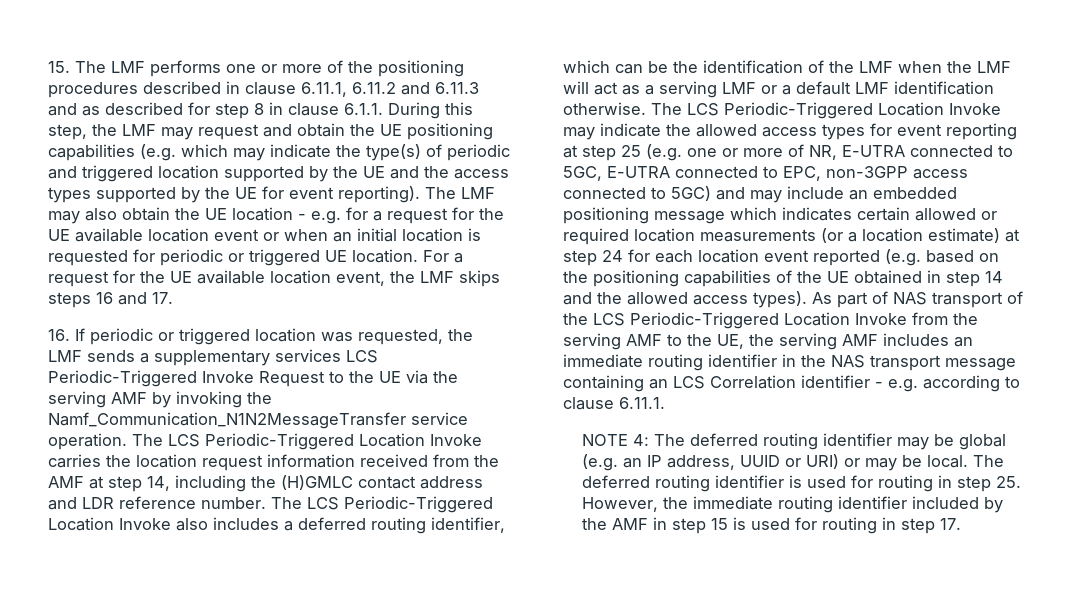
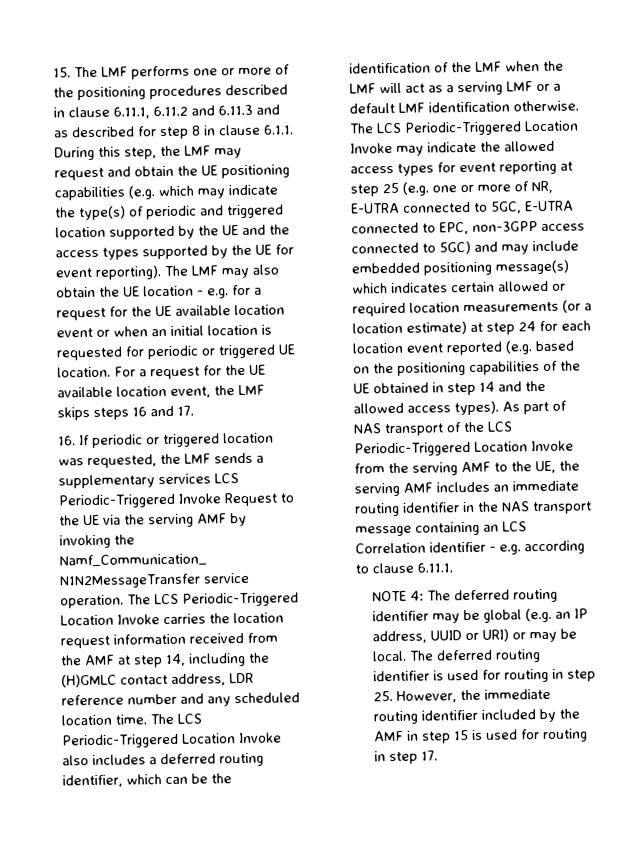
[419,476,483,489] [47,496,266,510] address and LDR reference number. -> [171,672,255,686] [61,692,301,707] [61,714,148,726] address, LDR reference number and any scheduled location time.
[848,190,868,200] an -> (580, 246) none
[653,211,725,224] message -> [495,259,570,275] message(s)

